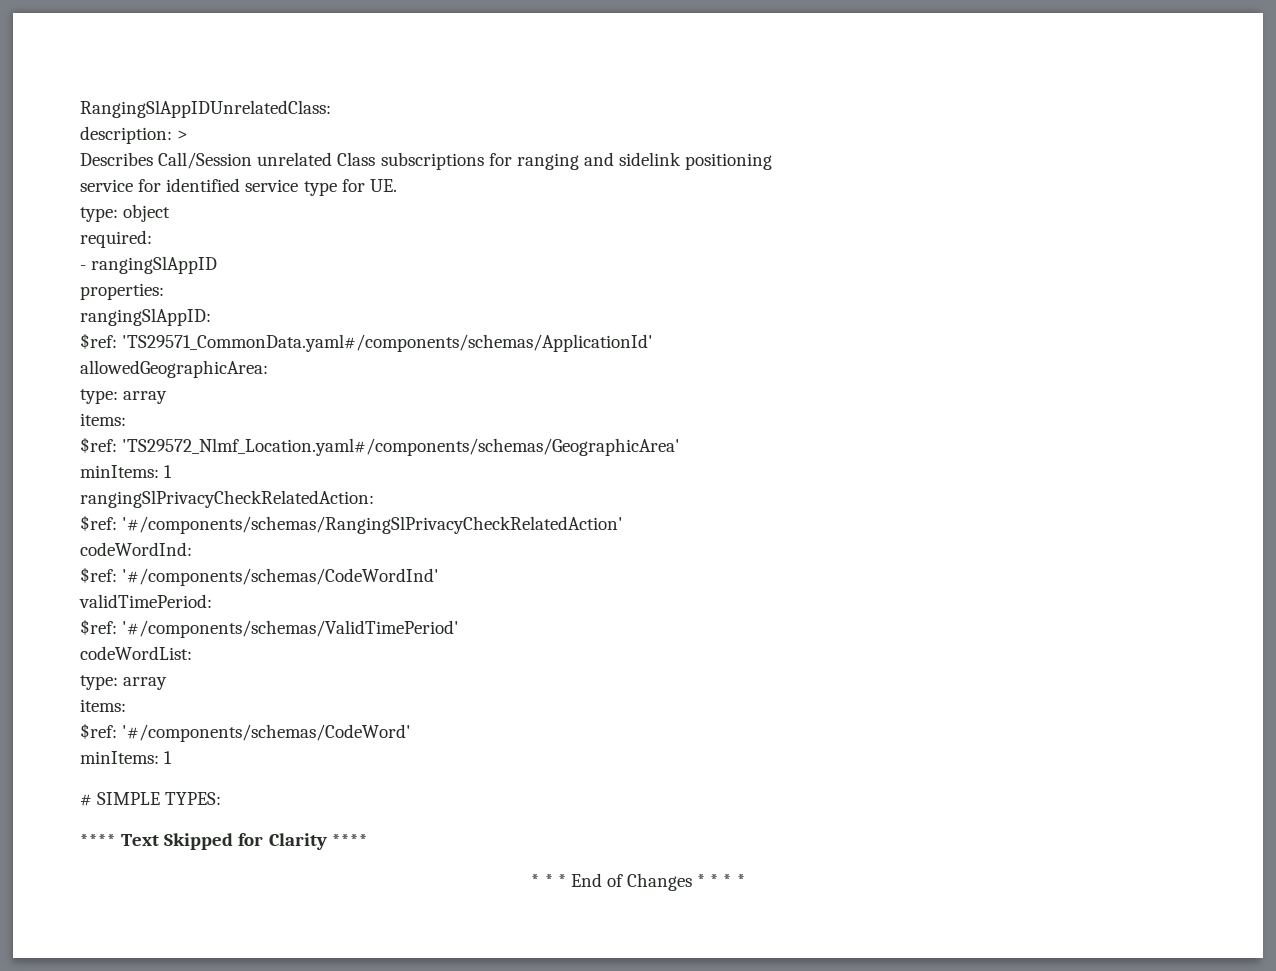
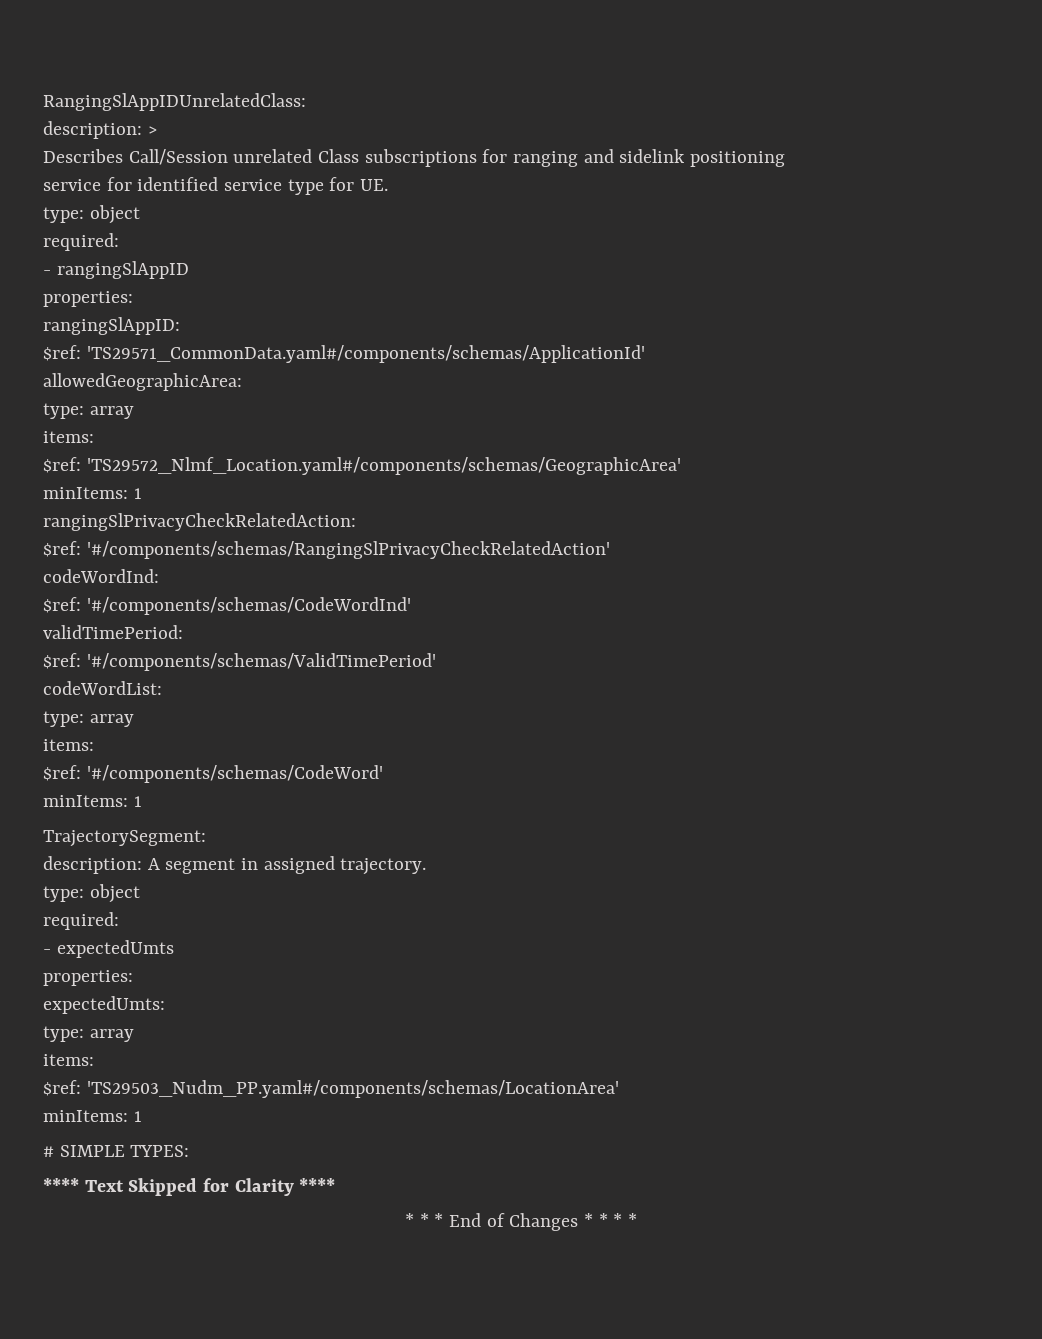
(173, 757) none -> [43,830,206,847] [43,856,427,875] [43,884,140,903] [43,912,119,930] [43,940,174,958] [43,970,133,986] [43,996,165,1014] [43,1026,134,1042] [43,1054,94,1066] [43,1080,619,1098] [43,1110,142,1122] // TrajectorySegment: // description: A segment in assigned trajectory. // type: object // required: // - expectedUmts // properties: // expectedUmts: // type: array // items: // $ref: 'TS29503_Nudm_PP.yaml#/components/schemas/LocationArea' // minItems: 1

